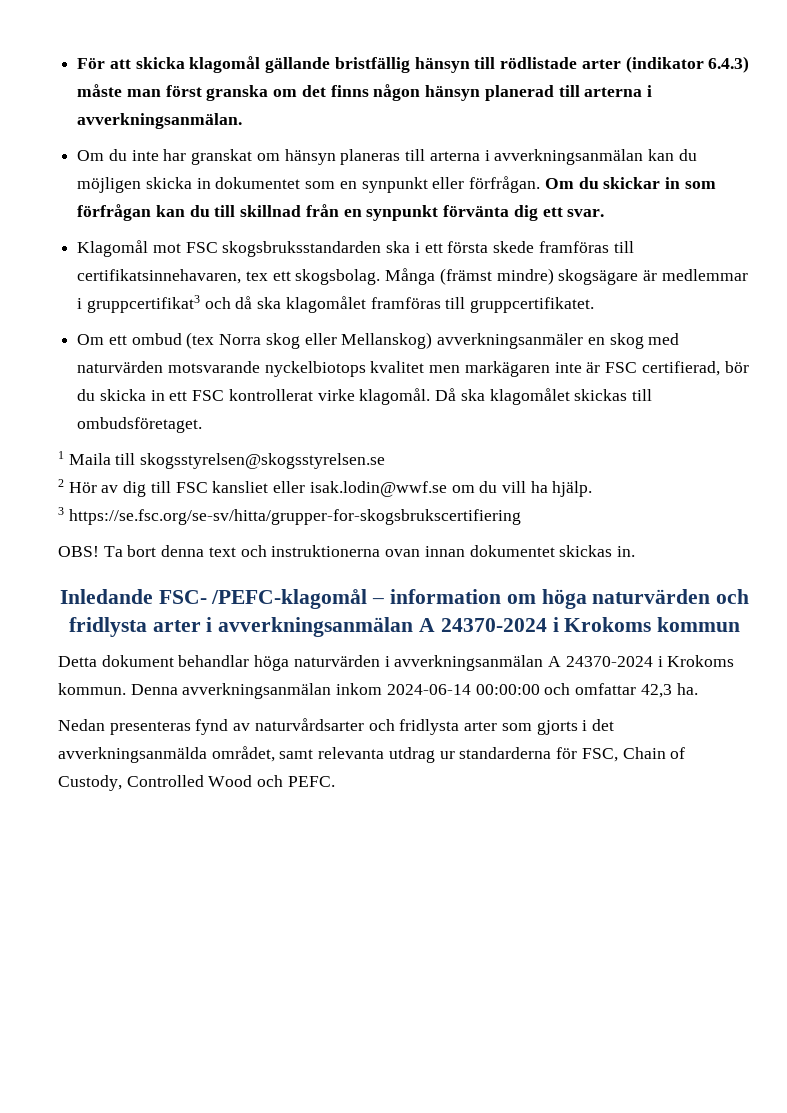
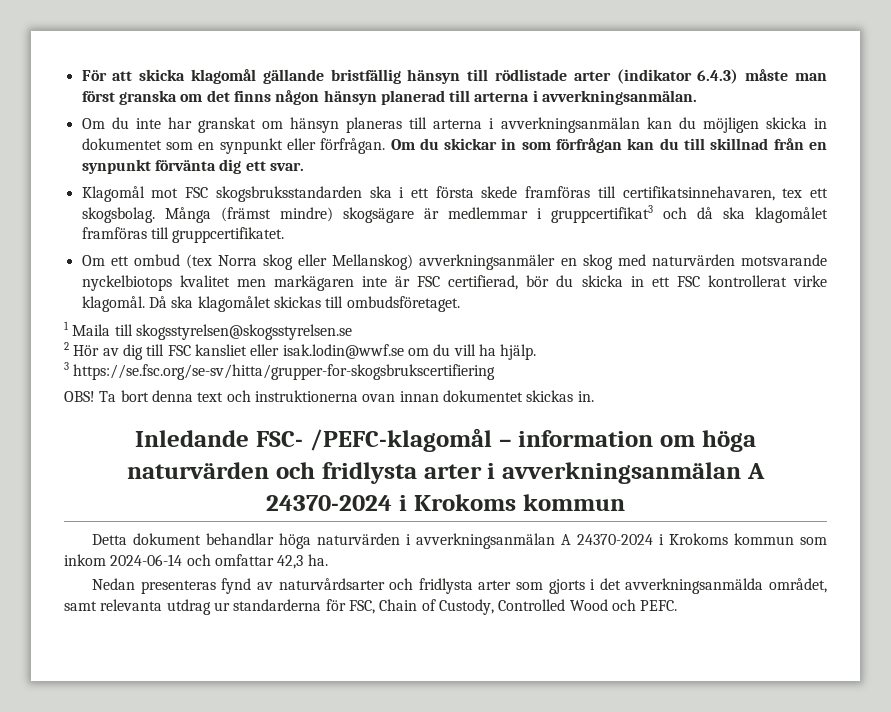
[58,683,332,699] kommun. Denna avverkningsanmälan -> [734,533,827,545] kommun som
[475,684,540,695] 00:00:00 -> (183, 560) none

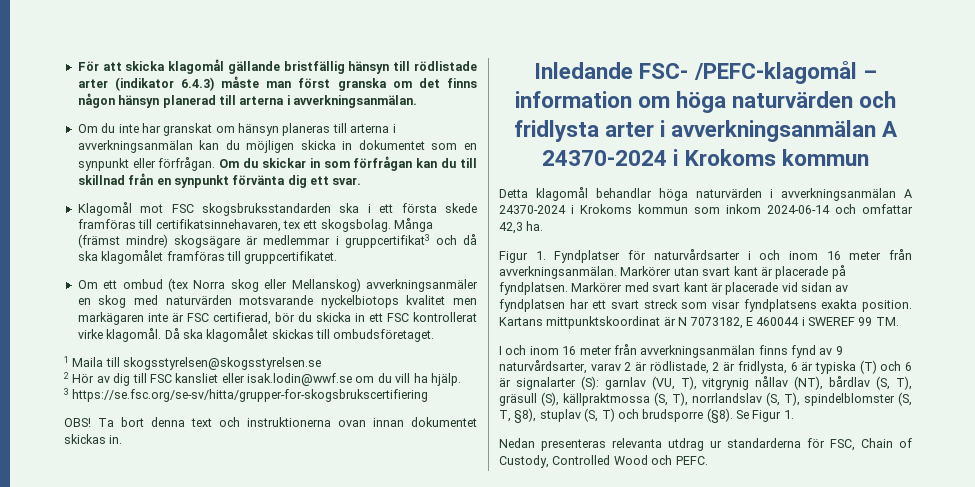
[133,533,202,545] dokument -> [536,187,588,201] klagomål
[92,578,827,594] [64,601,97,611] Nedan presenteras fynd av naturvårdsarter och fridlysta arter som gjorts i det avverkningsanmälda området, samt -> [499,249,912,263] [499,265,846,279] [499,282,849,295] [499,299,912,312] [499,316,899,329] [499,344,843,358] [499,360,912,374] [499,376,913,390] [499,392,912,406] [499,408,794,423] [499,438,606,451] Figur 1. Fyndplatser för naturvårdsarter i och inom 16 meter från avverkningsanmälan. Markörer utan svart kant är placerade på fyndplatsen. Markörer med svart kant är placerade vid sidan av fyndplatsen har ett svart streck som visar fyndplatsens exakta position. Kartans mittpunktskoordinat är N 7073182, E 460044 i SWEREF 99 TM. // I och inom 16 meter från avverkningsanmälan finns fynd av 9 naturvårdsarter, varav 2 är rödlistade, 2 är fridlysta, 6 är typiska (T) och 6 är signalarter (S): garnlav (VU, T), vitgrynig nållav (NT), bårdlav (S, T), gräsull (S), källpraktmossa (S, T), norrlandslav (S, T), spindelblomster (S, T, §8), stuplav (S, T) och brudsporre (§8). Se Figur 1. // Nedan presenteras

